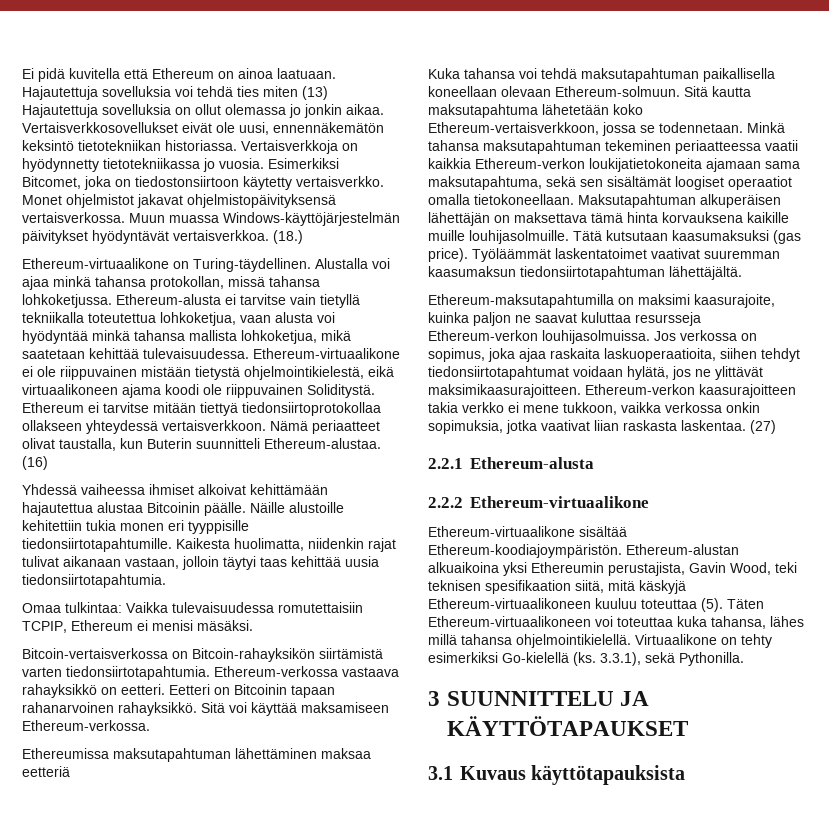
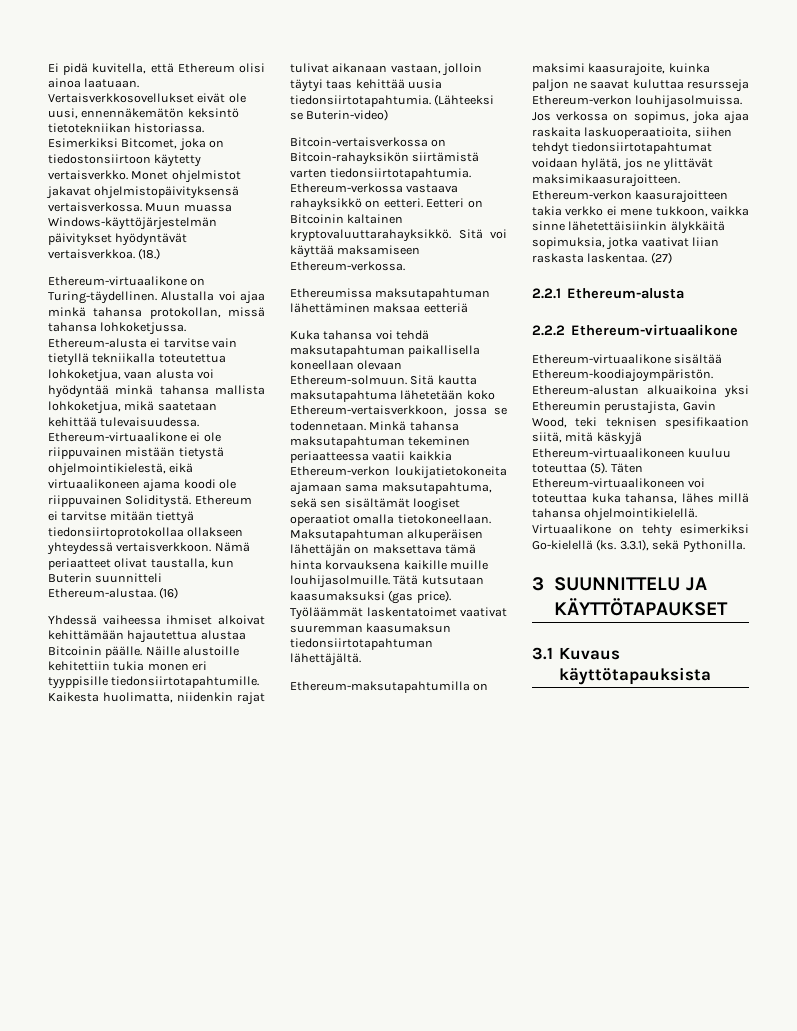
[69,68,120,79] kuvitella -> [92,63,147,74] kuvitella,
[218,71,234,79] on -> [239,63,265,73] olisi
[22,86,328,100] [22,104,384,118] Hajautettuja sovelluksia voi tehdä ties miten (13) Hajautettuja sovelluksia on ollut olemassa jo jonkin aikaa. -> (140, 83) none
[241,140,358,154] [22,158,264,172] Vertaisverkkoja on hyödynnetty tietotekniikassa jo vuosia. -> (205, 128) none
[22,602,363,613] [22,620,253,633] // Omaa tulkintaa: Vaikka tulevaisuudessa romutettaisiin TCPIP, Ethereum ei menisi mäsäksi. -> [434,94,495,106] [290,109,389,121] (Lähteeksi se Buterin-video)
[291,685,335,698] [22,702,197,716] tapaan rahanarvoinen rahayksikkö. -> [347,214,404,224] [290,229,451,242] kaltainen kryptovaluuttarahayksikkö.
[665,402,760,413] verkossa onkin -> [532,221,725,234] sinne lähetettäisiinkin älykkäitä

